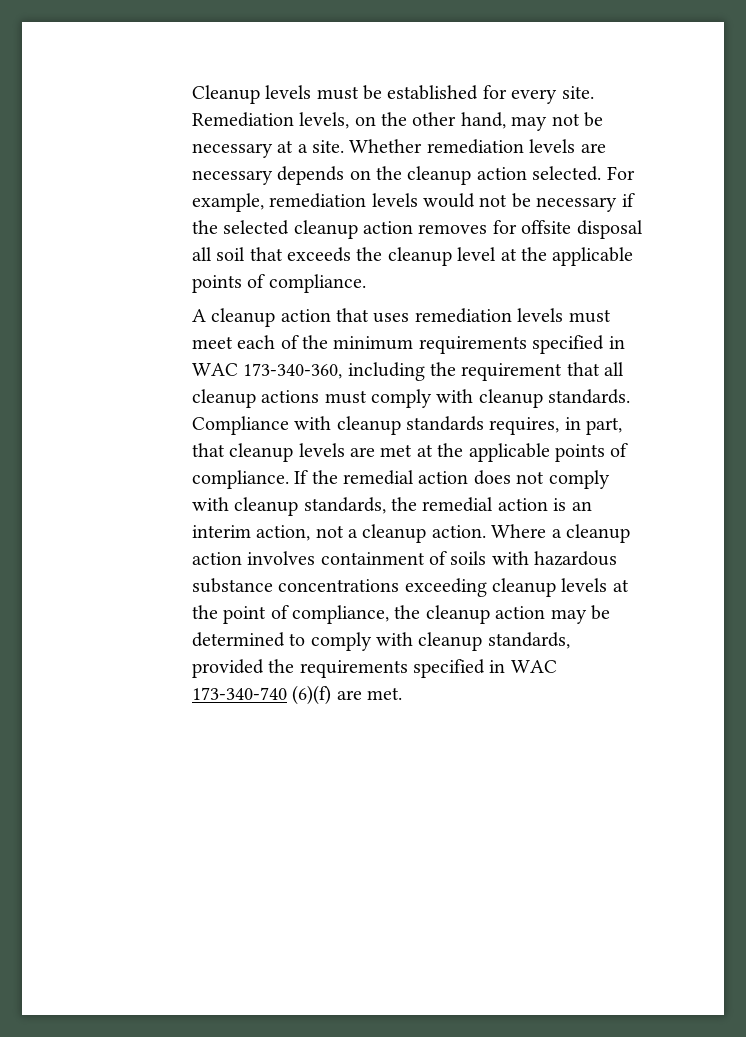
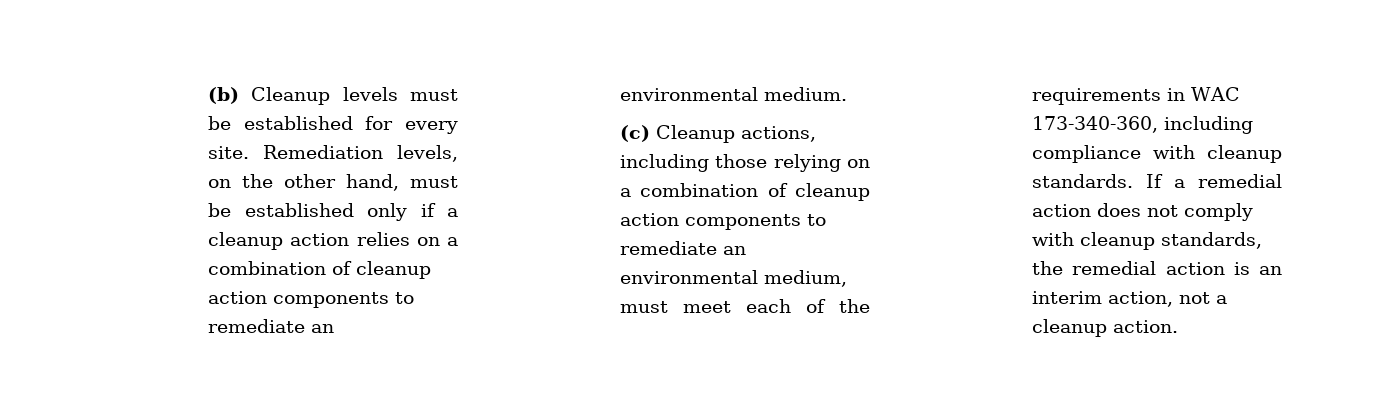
(191, 94) none -> [208,87,240,104] (b)
[511,112,604,131] [191,139,606,158] [191,166,635,185] [191,193,635,212] [191,220,643,239] [191,247,634,266] [191,274,366,293] [191,308,564,327] may not be necessary at a site. Whether remediation levels are necessary depends on the cleanup action selected. For example, remediation levels would not be necessary if the selected cleanup action removes for offsite disposal all soil that exceeds the cleanup level at the applicable points of compliance. // A cleanup action that uses remediation levels -> [410,176,458,188] [208,203,459,221] [208,232,458,250] [208,261,432,279] [208,291,415,308] [208,319,335,333] [620,87,848,101] [620,125,817,143] [620,154,870,172] [620,183,870,201] [620,213,827,230] [620,241,747,255] [620,270,848,287] must be established only if a cleanup action relies on a combination of cleanup action components to remediate an environmental medium. // (c) Cleanup actions, including those relying on a combination of cleanup action components to remediate an environmental medium,
[333,335,605,354] minimum requirements specified -> [1032,88,1162,105] requirements
[430,362,625,381] [191,389,631,408] [191,416,623,435] [191,443,629,462] [191,470,338,489] the requirement that all cleanup actions must comply with cleanup standards. Compliance with cleanup standards requires, in part, that cleanup levels are met at the applicable points of compliance. If the -> [1032,145,1282,163] [1032,174,1186,188] compliance with cleanup standards. If a
[491,524,631,543] [191,551,618,566] [191,578,629,597] [191,605,611,624] [191,632,570,651] [191,659,557,678] [191,685,403,705] Where a cleanup action involves containment of soils with hazardous substance concentrations exceeding cleanup levels at the point of compliance, the cleanup action may be determined to comply with cleanup standards, provided the requirements specified in WAC 173-340-740 (6)(f) are met. -> (1179, 326) none

